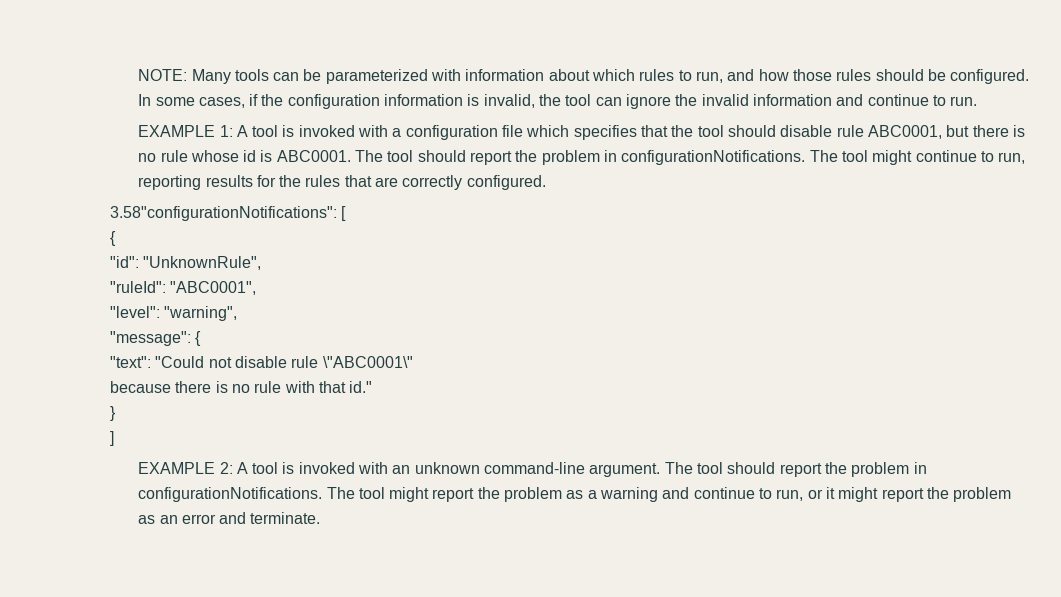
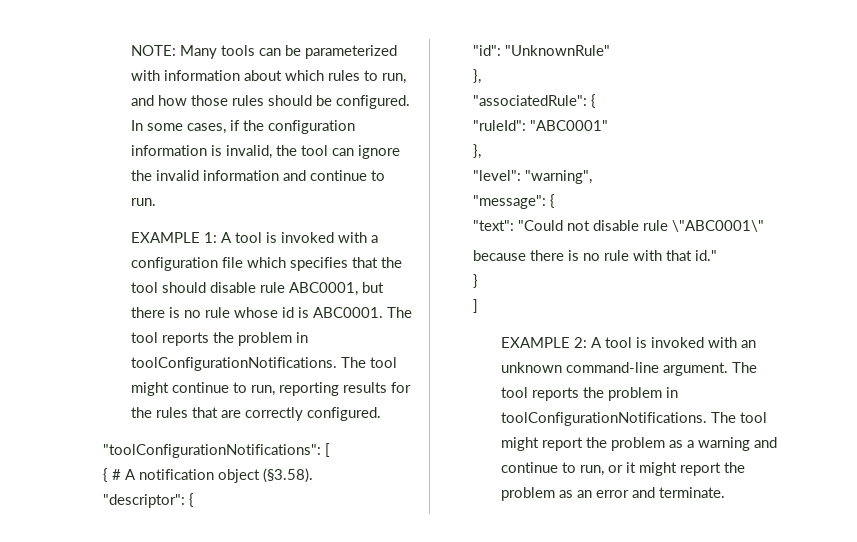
[417,150,806,165] should report the problem in configurationNotifications. -> [162,332,309,346] [131,357,338,371] reports the problem in toolConfigurationNotifications.
[110,206,338,221] 3.58"configurationNotifications": -> [102,444,321,458] "toolConfigurationNotifications":
[110,256,262,270] // "id": "UnknownRule", -> [111,468,313,483] [102,493,194,508] [472,45,610,56] [472,69,481,84] [472,94,596,108] # A notification object (§3.58). // "descriptor": { // "id": "UnknownRule" // }, // "associatedRule": {
[170,281,257,295] "ABC0001", -> [529,120,608,131] [472,144,481,159] "ABC0001" // },
[727,462,927,477] [138,487,323,502] should report the problem in configurationNotifications. -> [532,387,679,401] [501,412,708,426] reports the problem in toolConfigurationNotifications.

